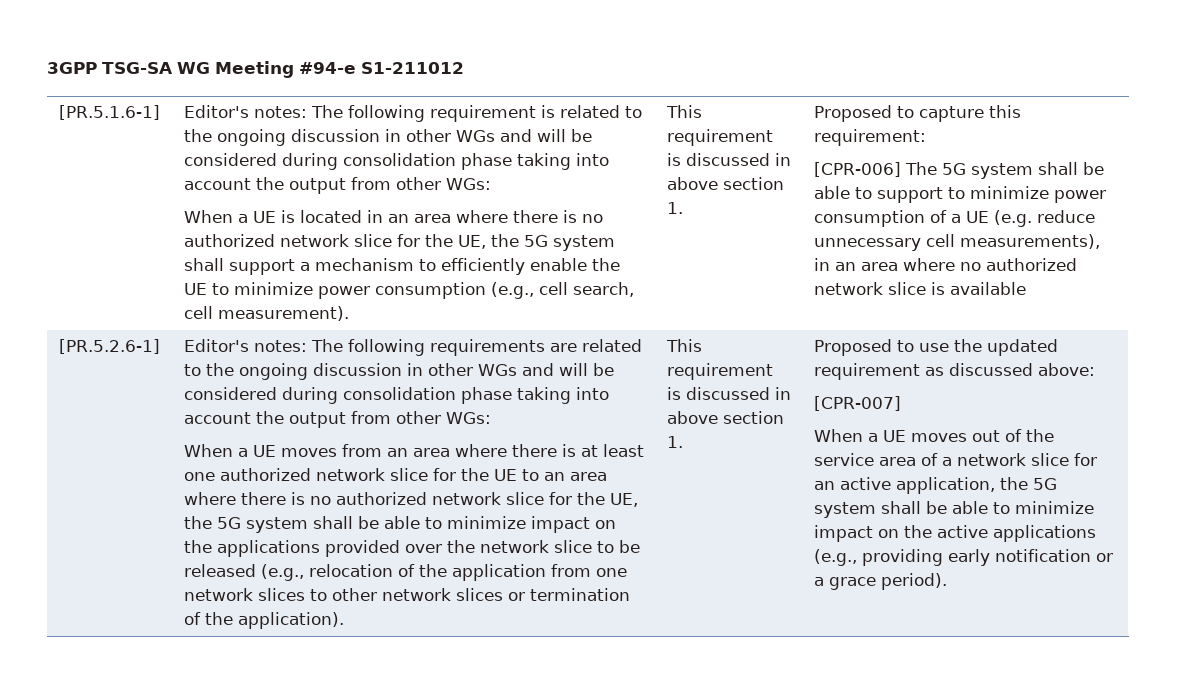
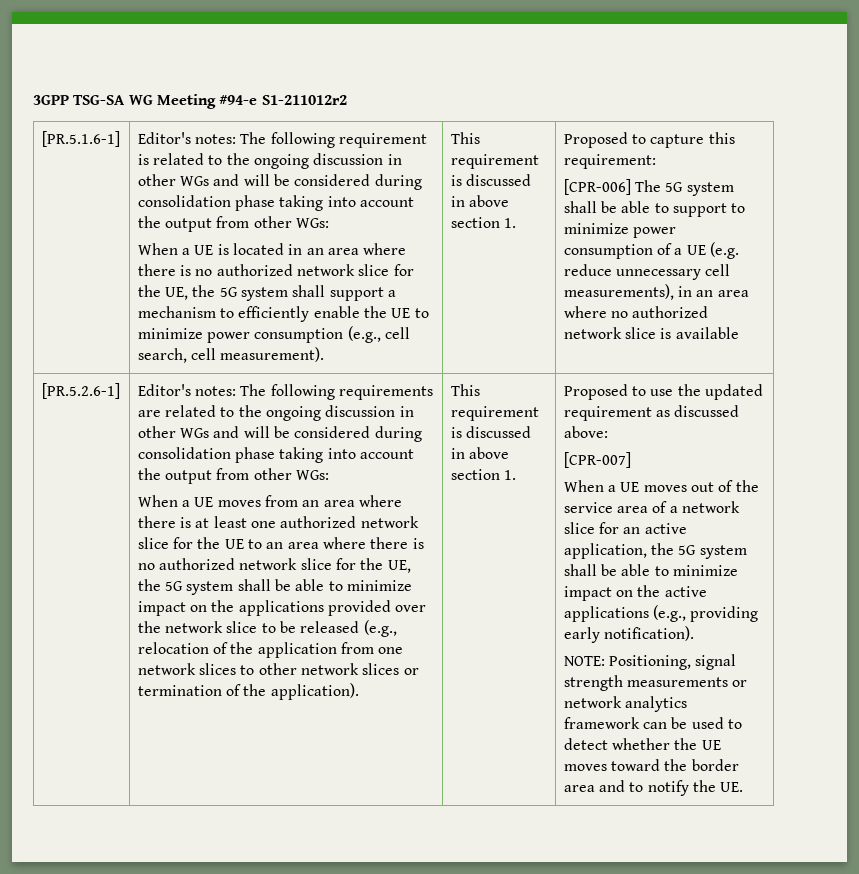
[361,62,464,74] S1-211012 -> [261,95,347,105] S1-211012r2
[994,549,1113,562] [813,573,947,590] notification or a grace period). -> [604,626,695,641] [563,654,737,670] [563,675,748,691] [563,696,688,712] [563,717,743,729] [563,738,721,750] [563,759,739,771] [563,780,744,796] notification). // NOTE: Positioning, signal strength measurements or network analytics framework can be used to detect whether the UE moves toward the border area and to notify the UE.

